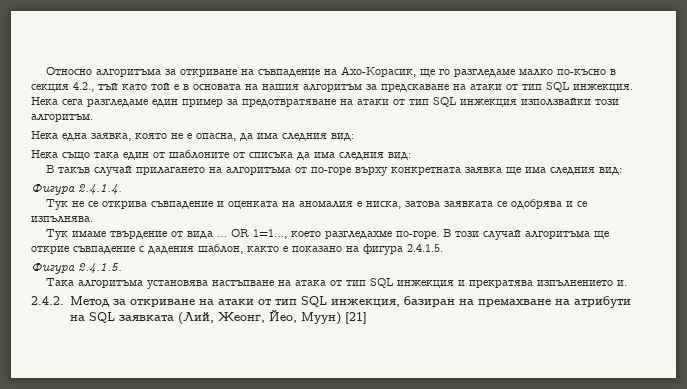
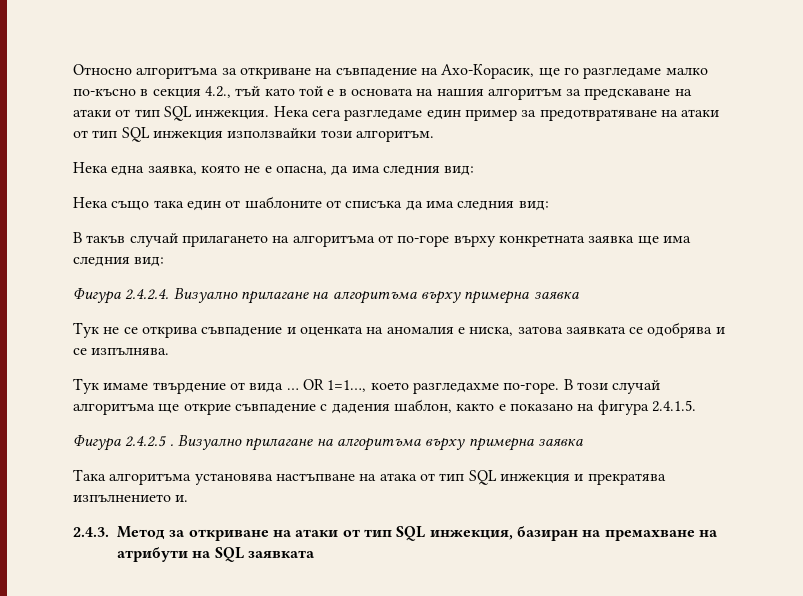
[78,184,122,195] 2.4.1.4. -> [125,288,579,304] 2.4.2.4. Визуално прилагане на алгоритъма върху примерна заявка
[78,263,122,274] 2.4.1.5. -> [125,435,583,451] 2.4.2.5 . Визуално прилагане на алгоритъма върху примерна заявка
[31,296,64,305] 2.4.2. -> [73,527,109,537] 2.4.3.
[177,310,367,325] (Лий, Жеонг, Йео, Муун) [21] -> (315, 554) none

